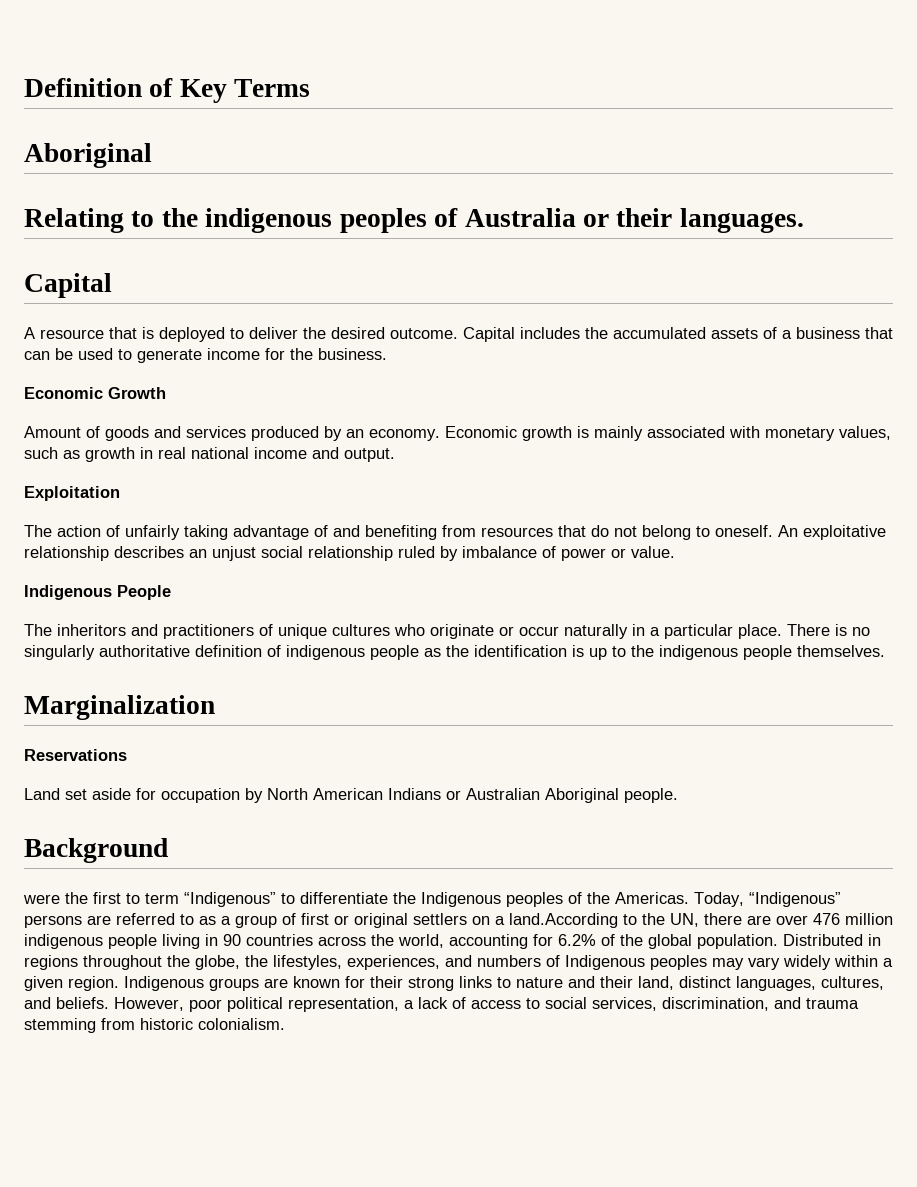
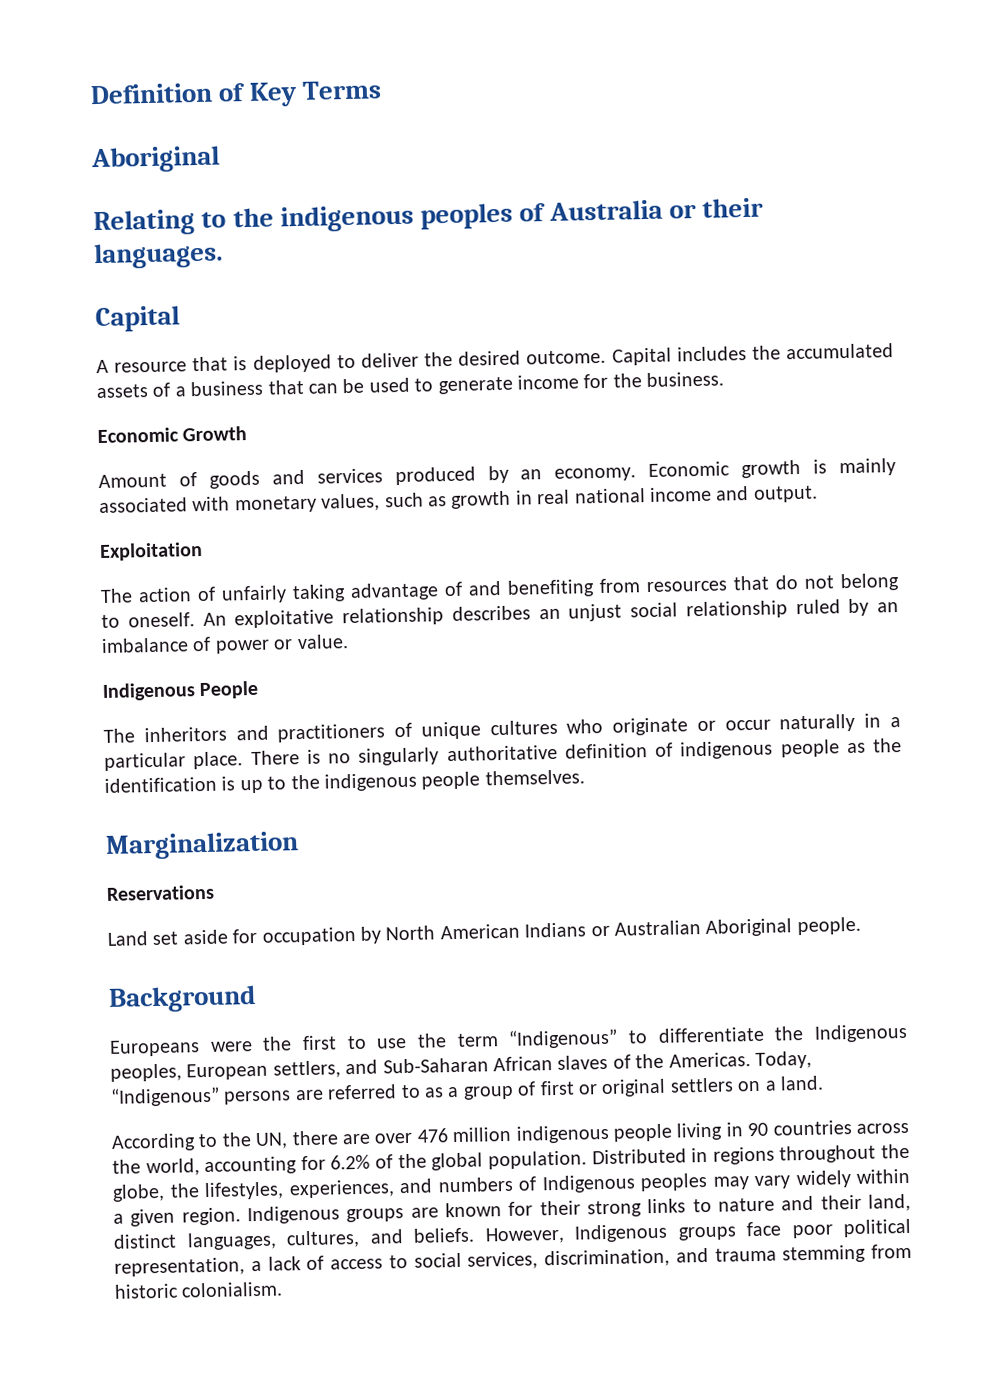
(458, 553) none -> [877,602,899,613] an
(168, 850) none -> [109,1039,200,1057] Europeans
(140, 898) none -> [376,1033,448,1049] use the
[506,892,563,907] peoples -> [110,1054,609,1082] peoples, European settlers, and Sub-Saharan African slaves
[509,913,618,928] land.According -> [779,1075,824,1091] [111,1133,196,1152] land. // According
(184, 1004) none -> [574,1221,781,1243] Indigenous groups face

